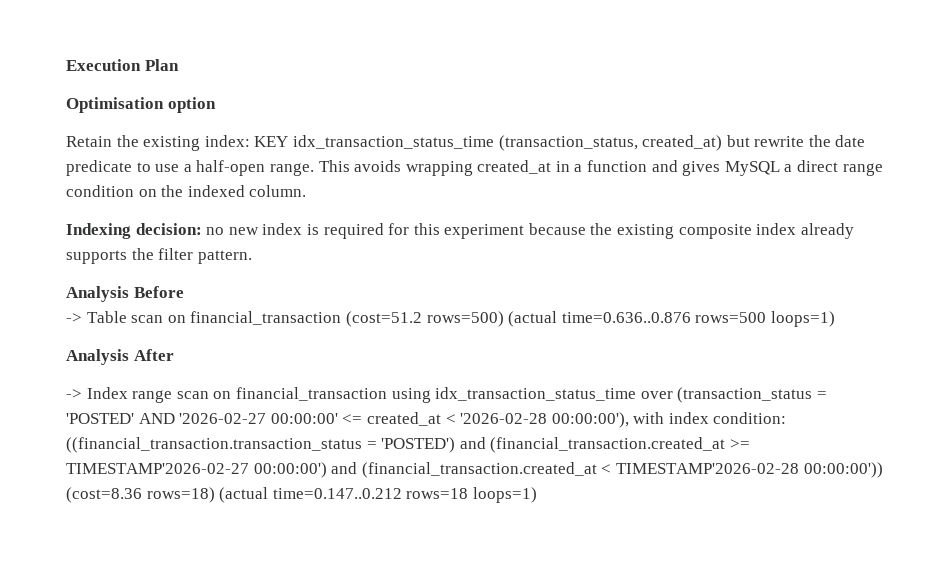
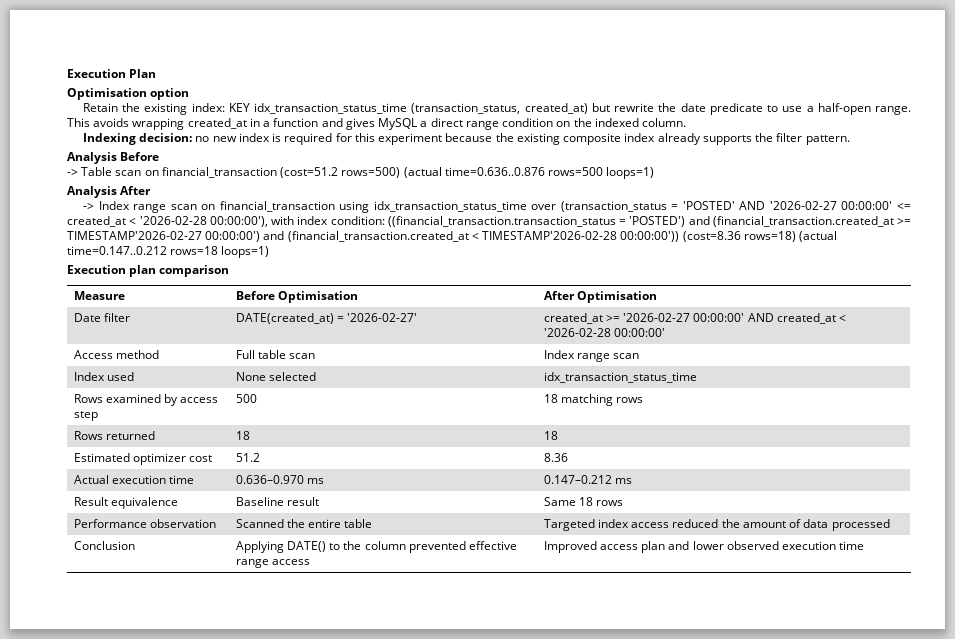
(537, 495) none -> [67,265,230,277] [73,291,125,300] [235,291,358,303] [543,291,657,303] [73,313,130,322] [235,313,418,324] [543,313,847,324] [543,328,665,337] [73,350,159,359] [235,350,316,359] [543,350,640,362] [73,372,134,381] [235,372,316,381] [543,372,697,383] [73,394,219,406] [73,411,98,421] [235,394,257,403] [543,394,644,406] [73,431,155,440] [235,431,250,440] [543,431,558,440] [73,453,213,465] [235,453,260,462] [543,453,568,462] [73,475,195,484] [235,475,324,484] [543,475,632,484] [73,497,178,509] [235,497,319,506] [543,497,624,506] [73,519,216,528] [235,519,373,528] [543,519,890,531] [73,541,135,550] [235,541,518,553] [235,559,310,568] [543,541,865,553] // Execution plan comparison // Measure | Before Optimisation | After Optimisation // Date filter | DATE(created_at) = '2026-02-27' | created_at >= '2026-02-27 00:00:00' AND created_at < '2026-02-28 00:00:00' // Access method | Full table scan | Index range scan // Index used | None selected | idx_transaction_status_time // Rows examined by access step | 500 | 18 matching rows // Rows returned | 18 | 18 // Estimated optimizer cost | 51.2 | 8.36 // Actual execution time | 0.636–0.970 ms | 0.147–0.212 ms // Result equivalence | Baseline result | Same 18 rows // Performance observation | Scanned the entire table | Targeted index access reduced the amount of data processed // Conclusion | Applying DATE() to the column prevented effective range access | Improved access plan and lower observed execution time

